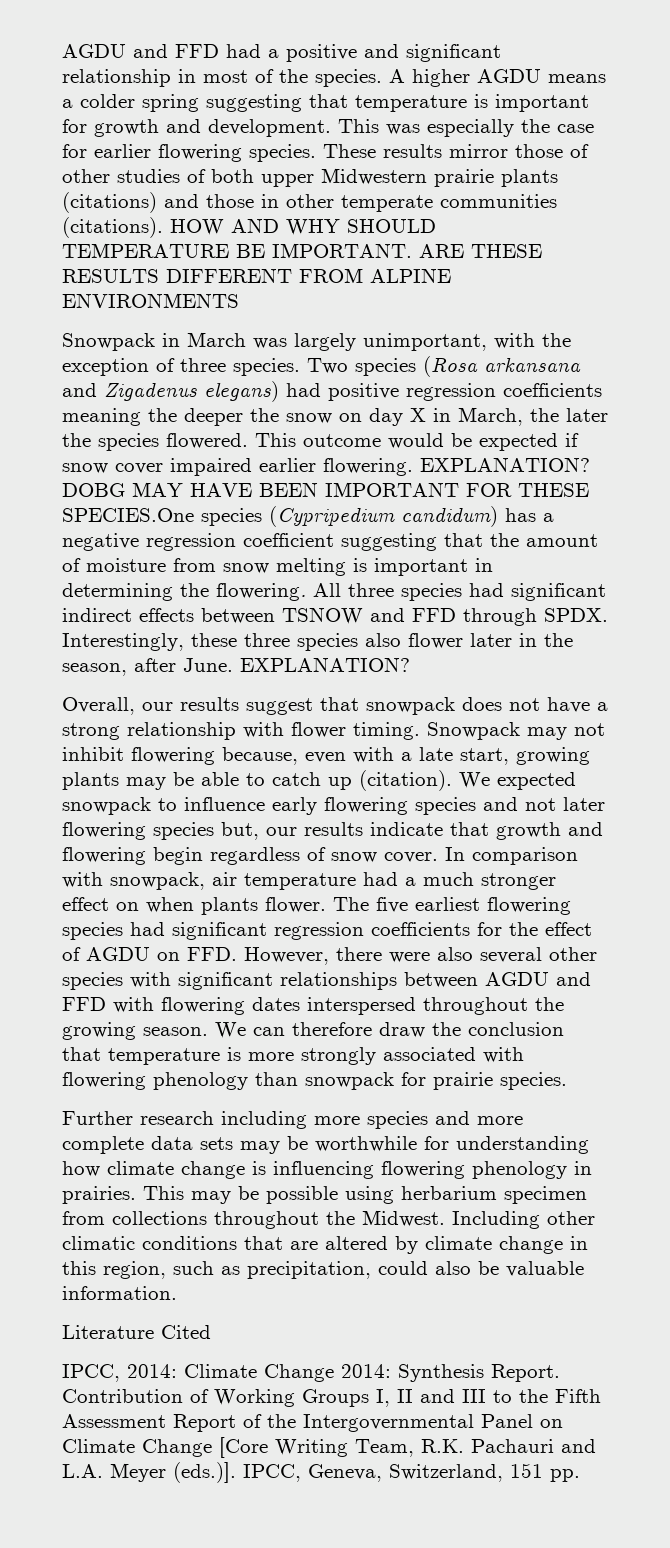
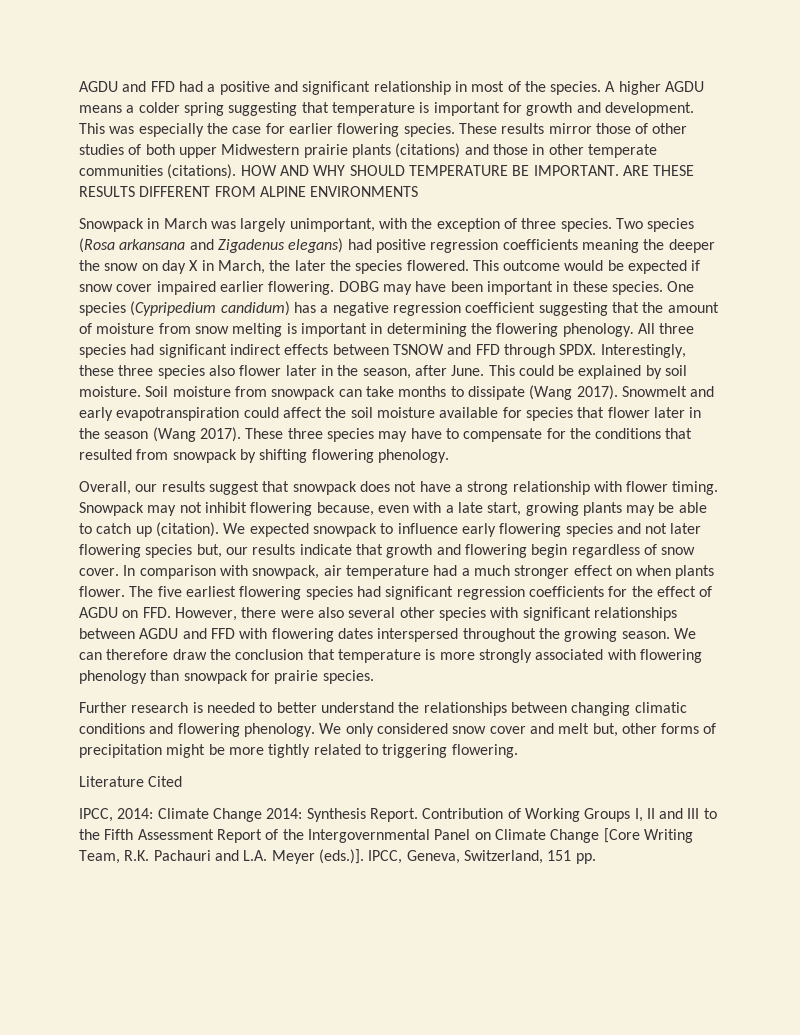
[420,457,590,472] [62,482,589,497] [62,508,194,522] EXPLANATION? DOBG MAY HAVE BEEN IMPORTANT FOR THESE SPECIES.One -> [338,281,695,295] DOBG may have been important in these species. One
[216,583,306,601] flowering. -> [496,323,634,337] flowering phenology.
[240,657,410,672] EXPLANATION? -> [488,365,688,379] [79,385,715,400] [79,407,702,421] [79,427,693,442] [79,449,449,463] This could be explained by soil moisture. Soil moisture from snowpack can take months to dissipate (Wang 2017). Snowmelt and early evapotranspiration could affect the soil moisture available for species that flower later in the season (Wang 2017). These three species may have to compensate for the conditions that resulted from snowpack by shifting flowering phenology.
[221,1111,523,1129] [62,1136,589,1154] [62,1161,592,1179] [62,1186,587,1204] [62,1210,595,1229] [62,1236,588,1254] [62,1261,584,1279] [62,1286,177,1300] including more species and more complete data sets may be worthwhile for understanding how climate change is influencing flowering phenology in prairies. This may be possible using herbarium specimen from collections throughout the Midwest. Including other climatic conditions that are altered by climate change in this region, such as precipitation, could also be valuable information. -> [192,702,687,716] [79,723,717,737] [79,744,518,758] is needed to better understand the relationships between changing climatic conditions and flowering phenology. We only considered snow cover and melt but, other forms of precipitation might be more tightly related to triggering flowering.

